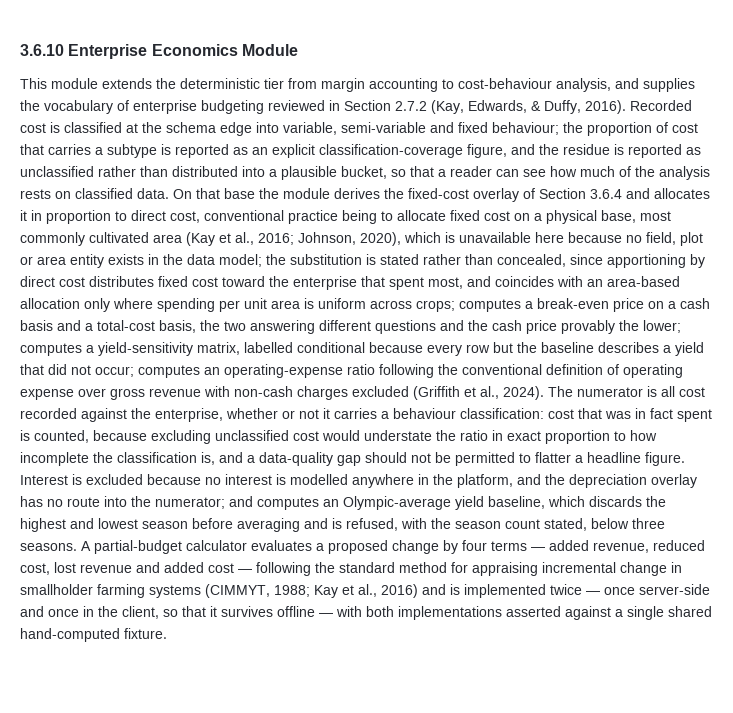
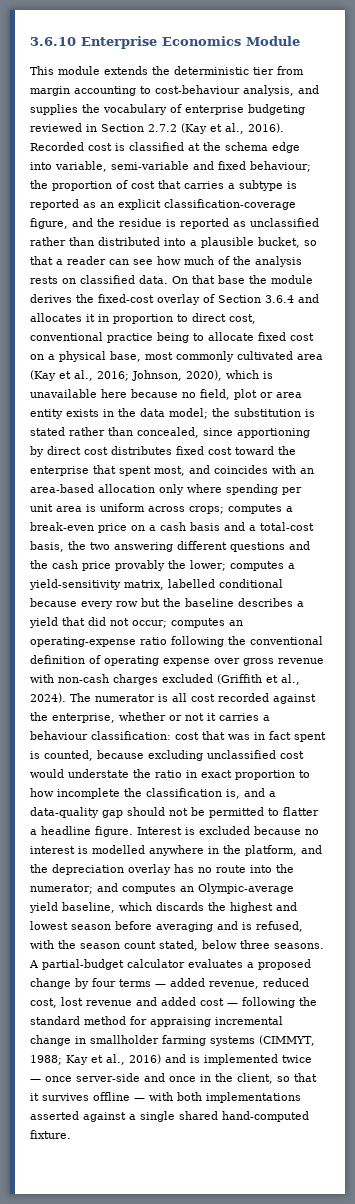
[431,100,581,114] (Kay, Edwards, & Duffy, -> [181,123,244,134] (Kay et al.,

